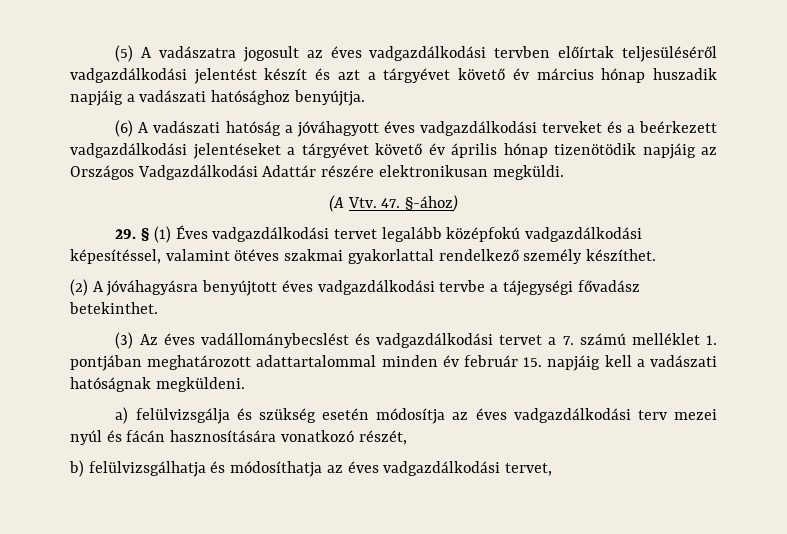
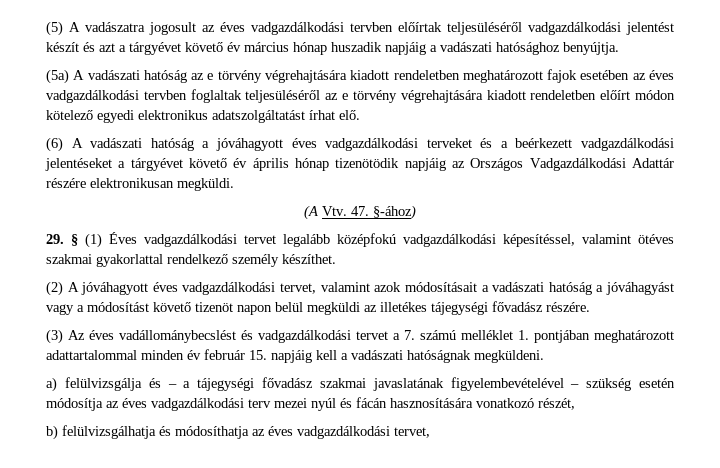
(365, 98) none -> [46,69,675,84] [46,89,675,103] [46,110,360,123] // (5a) A vadászati hatóság az e törvény végrehajtására kiadott rendeletben meghatározott fajok esetében az éves vadgazdálkodási tervben foglaltak teljesüléséről az e törvény végrehajtására kiadott rendeletben előírt módon kötelező egyedi elektronikus adatszolgáltatást írhat elő.
[106,280,640,296] [69,302,158,314] jóváhagyásra benyújtott éves vadgazdálkodási tervbe a tájegységi fővadász betekinthet. -> [81,282,675,295] [46,301,590,315] jóváhagyott éves vadgazdálkodási tervet, valamint azok módosításait a vadászati hatóság a jóváhagyást vagy a módosítást követő tizenöt napon belül megküldi az illetékes tájegységi fővadász részére.
(252, 414) none -> [167,377,580,391] – a tájegységi fővadász szakmai javaslatának figyelembevételével –

